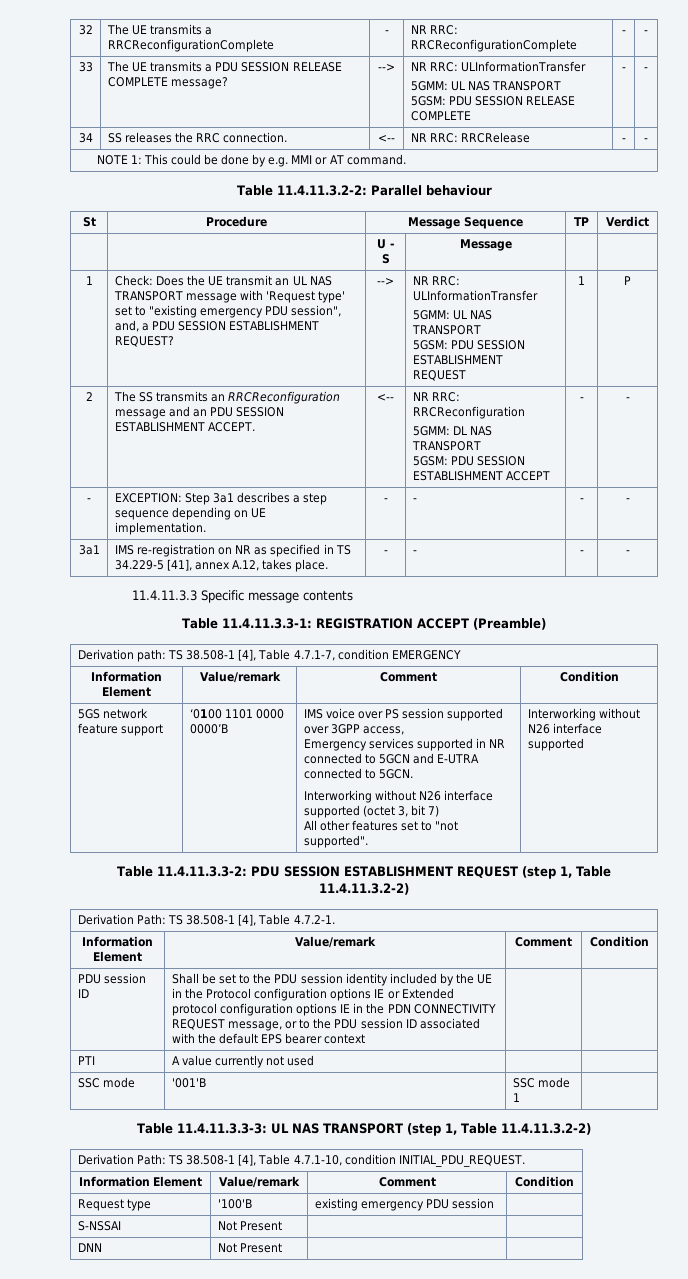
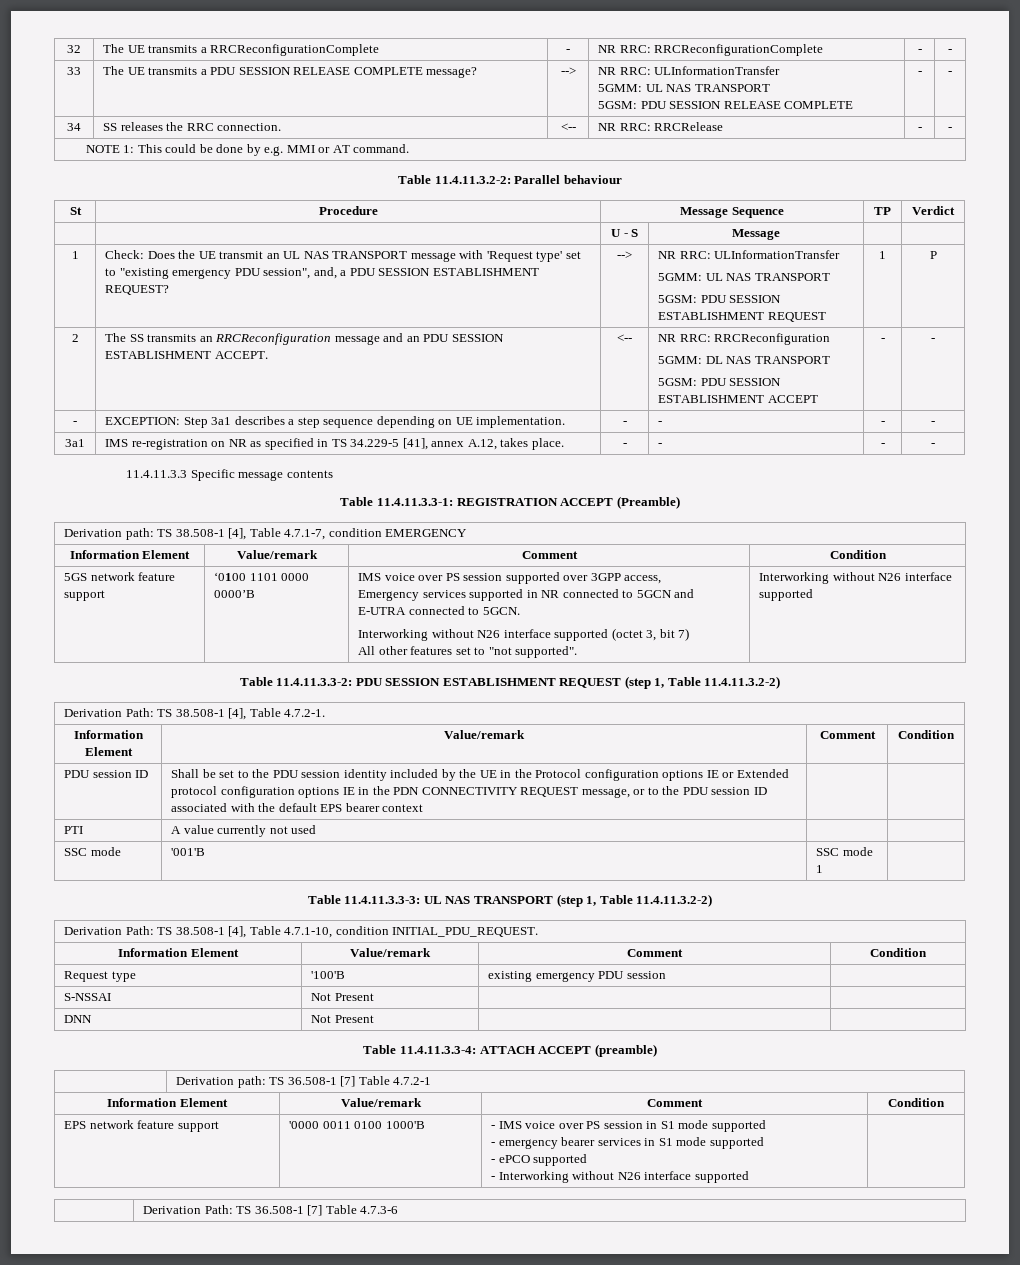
(283, 1248) none -> [363,1044,657,1057] [176,1076,432,1088] [107,1098,228,1107] [340,1098,422,1107] [647,1099,703,1107] [888,1098,945,1107] [64,1120,219,1132] [289,1121,425,1129] [491,1120,766,1132] [491,1137,764,1149] [491,1154,588,1166] [491,1171,749,1183] [143,1205,399,1216] // Table 11.4.11.3.3-4: ATTACH ACCEPT (preamble) // | Derivation path: TS 36.508-1 [7] Table 4.7.2-1 // Information Element | Value/remark | Comment | Condition // EPS network feature support | '0000 0011 0100 1000'B | - IMS voice over PS session in S1 mode supported // - emergency bearer services in S1 mode supported // - ePCO supported // - Interworking without N26 interface supported | // | Derivation Path: TS 36.508-1 [7] Table 4.7.3-6

